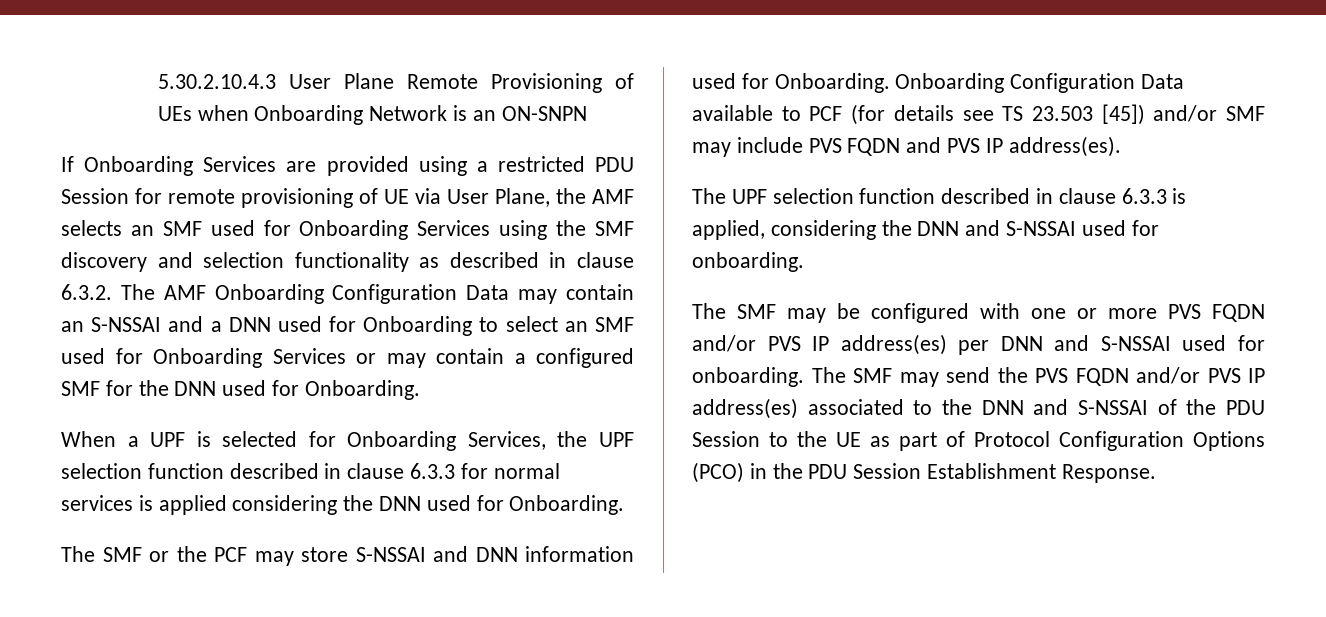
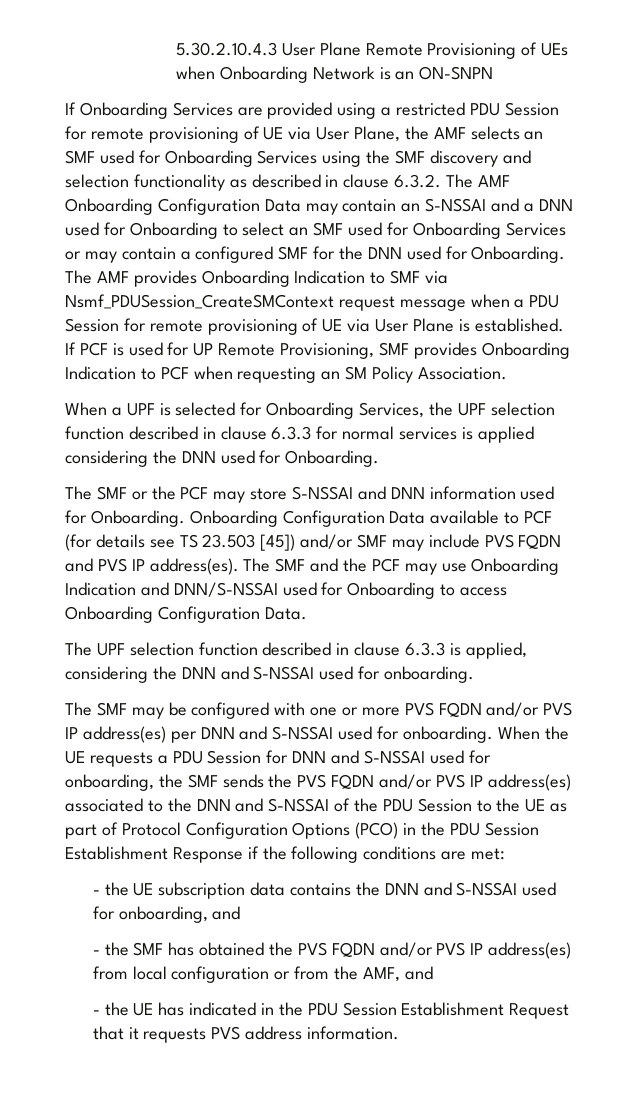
(420, 390) none -> [65,270,449,287] [65,294,560,311] [65,318,564,335] [65,342,570,359] [65,366,507,383] The AMF provides Onboarding Indication to SMF via Nsmf_PDUSession_CreateSMContext request message when a PDU Session for remote provisioning of UE via User Plane is established. If PCF is used for UP Remote Provisioning, SMF provides Onboarding Indication to PCF when requesting an SM Policy Association.
(1121, 146) none -> [243,558,560,575] [65,582,508,599] [65,606,307,623] The SMF and the PCF may use Onboarding Indication and DNN/S-NSSAI used for Onboarding to access Onboarding Configuration Data.
[811,367,990,387] The SMF may send -> [497,726,569,740] [65,750,491,767] [65,774,264,791] When the UE requests a PDU Session for DNN and S-NSSAI used for onboarding, the SMF sends
[1061,464,1156,483] Response. -> [172,846,506,863] [92,882,557,899] [92,906,241,923] [92,942,572,959] [92,966,433,983] [92,1002,570,1019] [92,1026,400,1043] Response if the following conditions are met: // - the UE subscription data contains the DNN and S-NSSAI used for onboarding, and // - the SMF has obtained the PVS FQDN and/or PVS IP address(es) from local configuration or from the AMF, and // - the UE has indicated in the PDU Session Establishment Request that it requests PVS address information.

